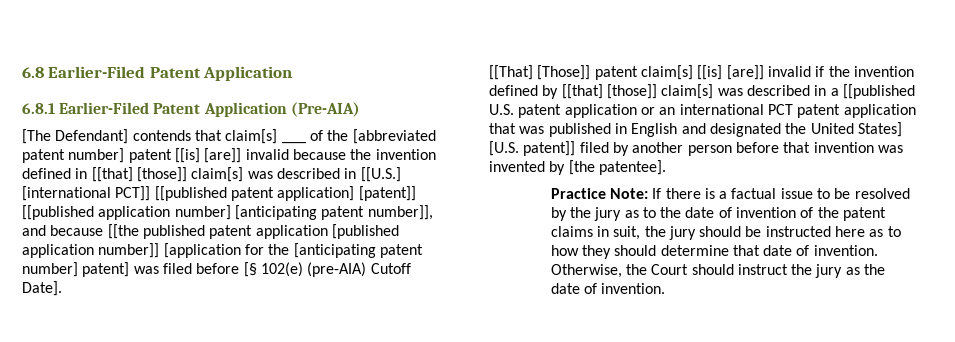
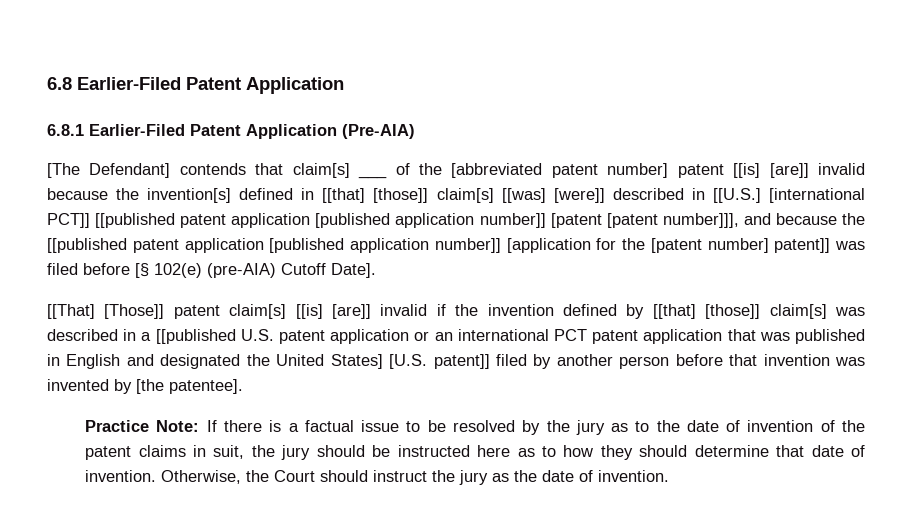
[375,149,436,160] invention -> [147,188,232,203] invention[s]
[247,171,273,179] was -> [501,188,605,203] [[was] [were]]
[277,186,416,201] [22,205,433,220] [22,224,205,239] application] [patent]] [[published application number] [anticipating patent number]], and because [[the published -> [231,213,866,228] [47,238,127,253] application [published application number]] [patent [patent number]]], and because the [[published
[293,243,423,258] [22,262,130,277] [anticipating patent number] patent] -> [650,238,831,253] [patent number] patent]]

